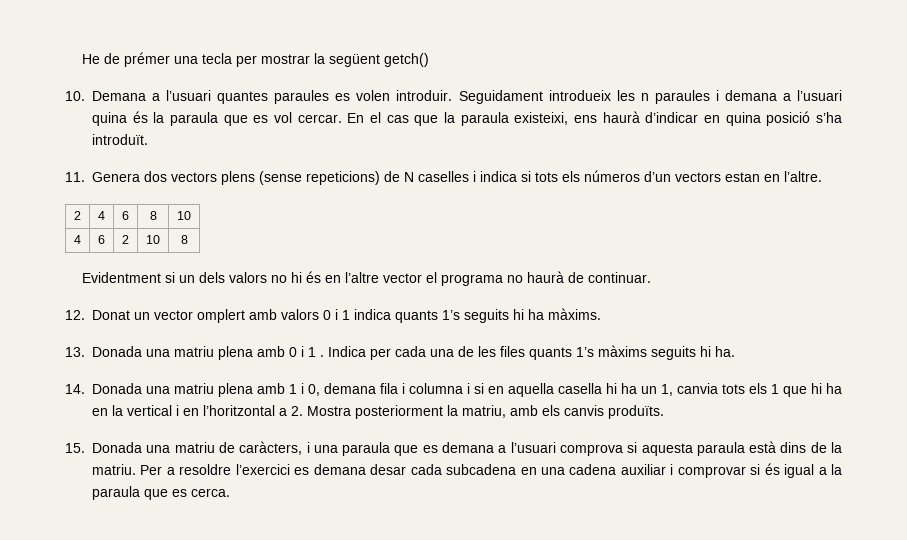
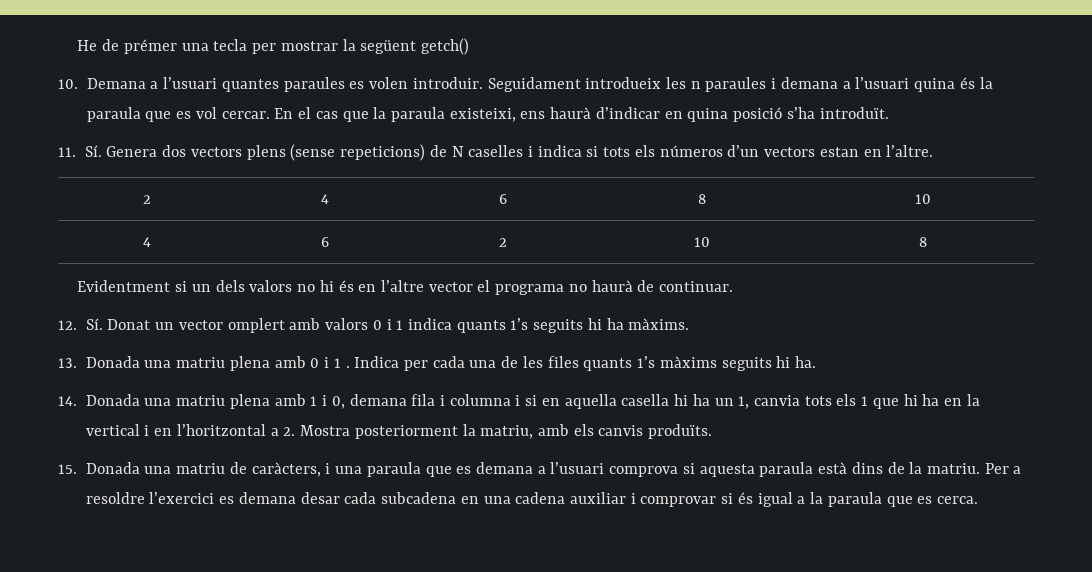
(85, 177) none -> [84,145,102,157] Sí.
(85, 315) none -> [85,318,103,330] Sí.

